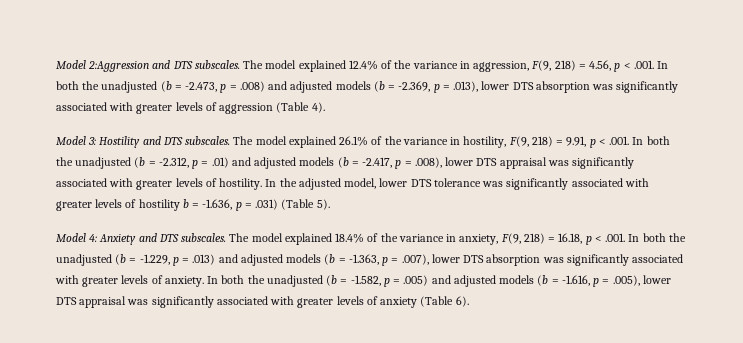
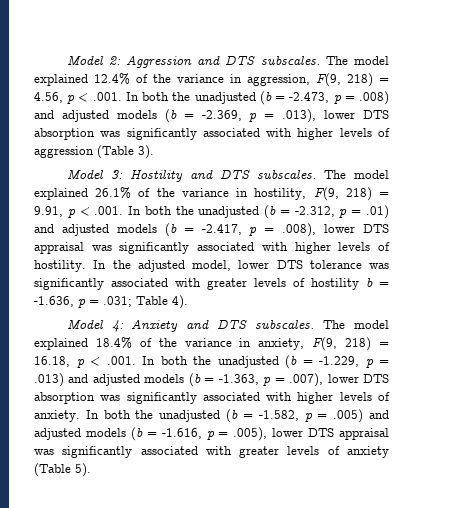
[56,60,150,72] Model 2:Aggression -> [66,55,193,68] Model 2: Aggression
[136,104,173,114] greater -> [297,128,334,140] higher
[311,102,325,113] 4). -> [138,145,154,159] 3).
[136,180,173,190] greater -> [294,242,331,254] higher
[255,199,330,210] .031) (Table 5). -> [103,295,188,309] .031; Table 4).
[82,277,119,287] greater -> [297,392,334,404] higher
[455,296,469,307] 6). -> [75,463,91,477] 5).

